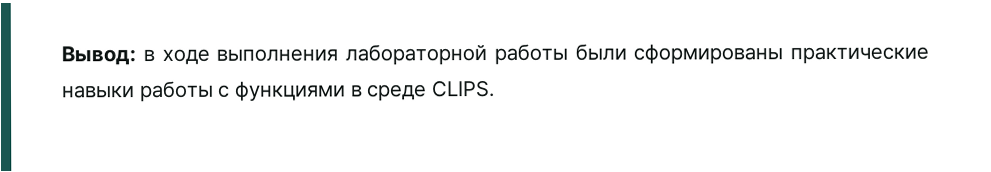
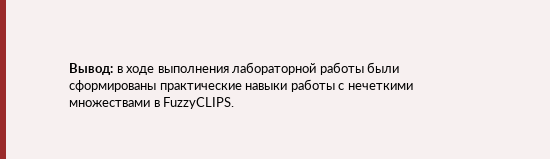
[234,80,496,102] функциями в среде CLIPS. -> [347,83,413,90] [69,97,235,109] нечеткими множествами в FuzzyCLIPS.

